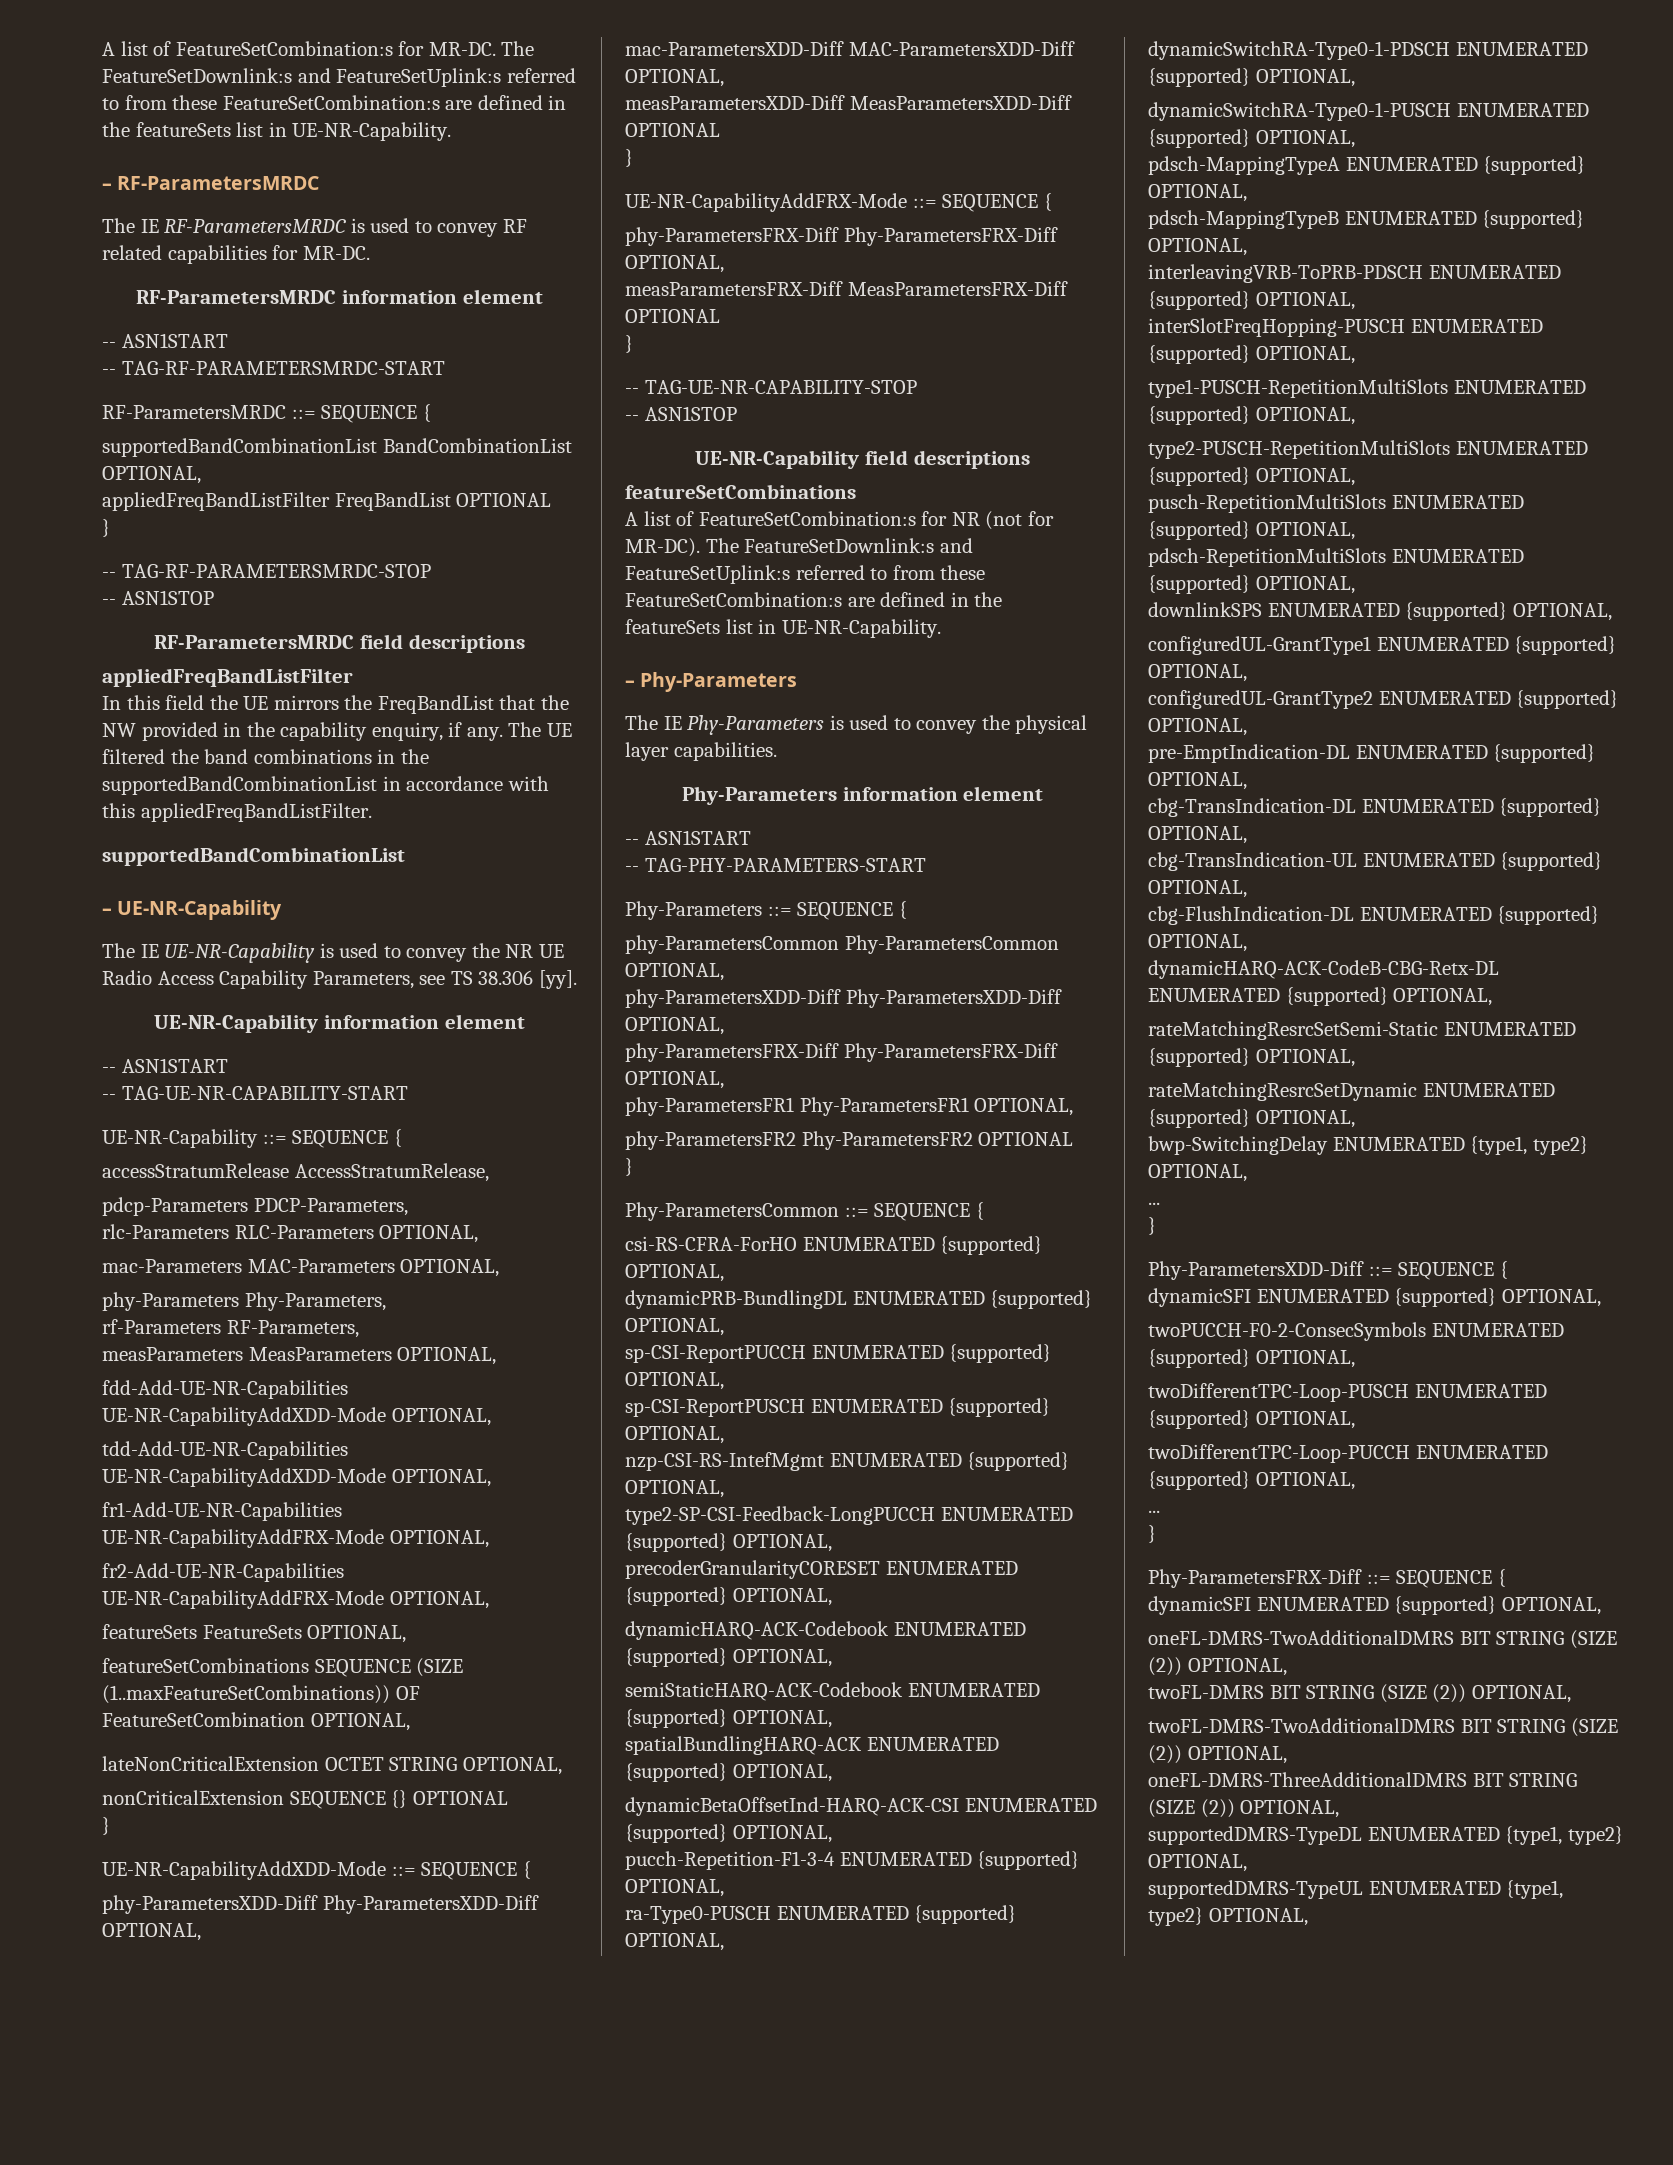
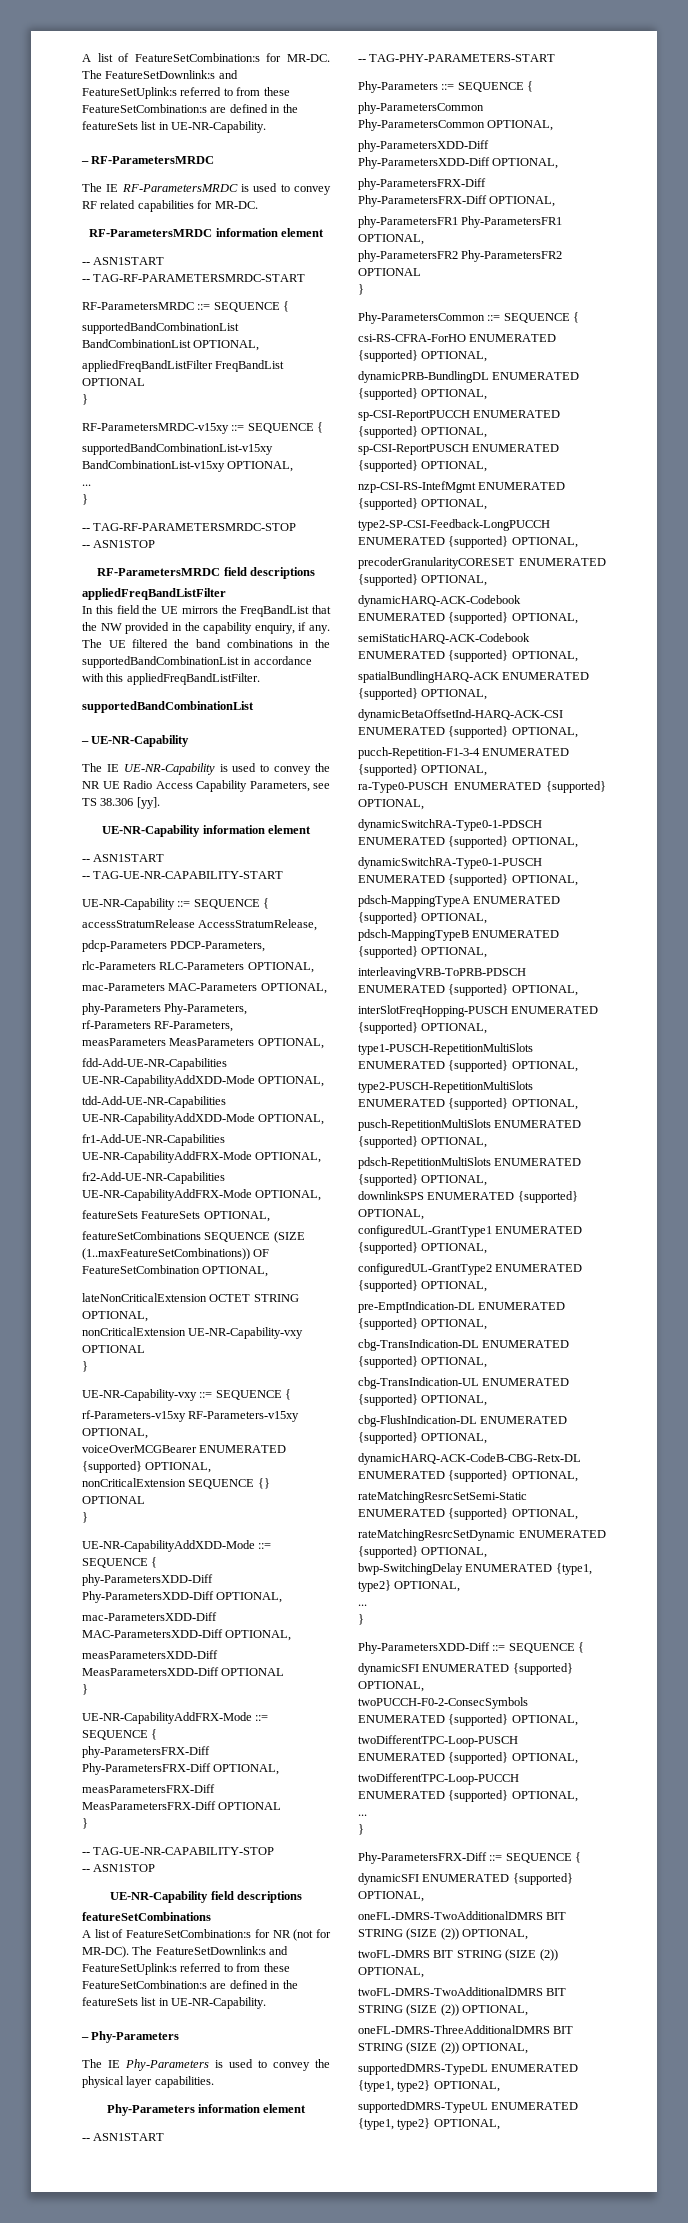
(110, 528) none -> [82,422,324,434] [82,443,273,455] [82,460,294,472] [82,484,91,486] [82,494,88,505] // RF-ParametersMRDC-v15xy ::= SEQUENCE { // supportedBandCombinationList-v15xy BandCombinationList-v15xy OPTIONAL, // ... // }
(562, 1766) none -> [82,1327,304,1339] [82,1345,145,1353] [82,1361,88,1372] [82,1389,292,1401] [82,1410,300,1422] [82,1428,148,1439] [82,1445,287,1453] [82,1461,212,1473] // nonCriticalExtension UE-NR-Capability-vxy OPTIONAL // } // UE-NR-Capability-vxy ::= SEQUENCE { // rf-Parameters-v15xy RF-Parameters-v15xy OPTIONAL, // voiceOverMCGBearer ENUMERATED {supported} OPTIONAL,

